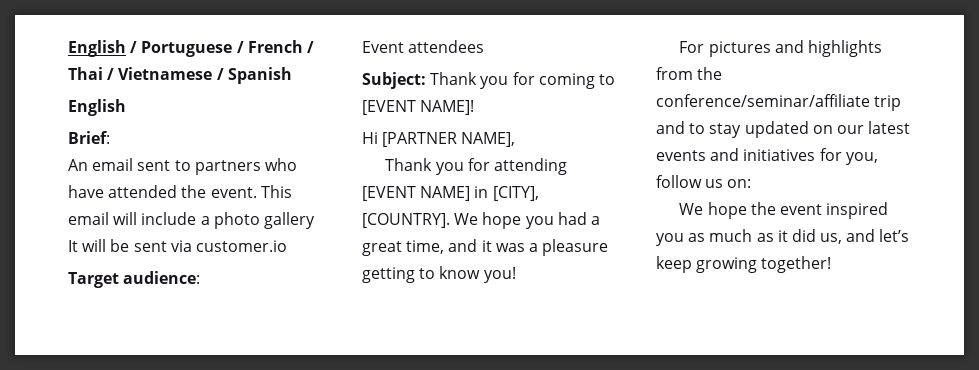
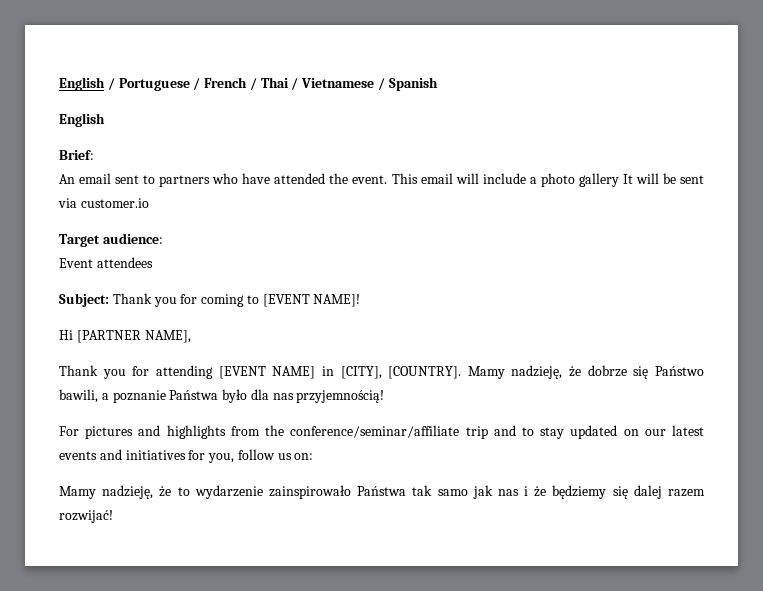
[454,212,600,229] [362,239,609,256] [362,266,516,283] We hope you had a great time, and it was a pleasure getting to know you! -> [467,365,704,379] [59,389,385,403] Mamy nadzieję, że dobrze się Państwo bawili, a poznanie Państwa było dla nas przyjemnością!
[679,202,889,219] [656,229,910,246] [656,256,832,273] We hope the event inspired you as much as it did us, and let’s keep growing together! -> [59,485,705,499] [59,510,113,523] Mamy nadzieję, że to wydarzenie zainspirowało Państwa tak samo jak nas i że będziemy się dalej razem rozwijać!

